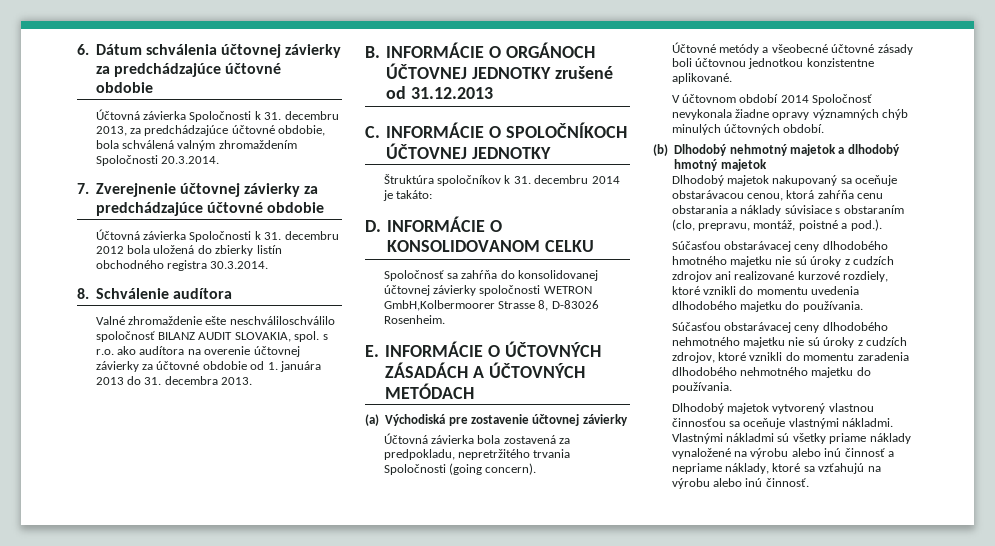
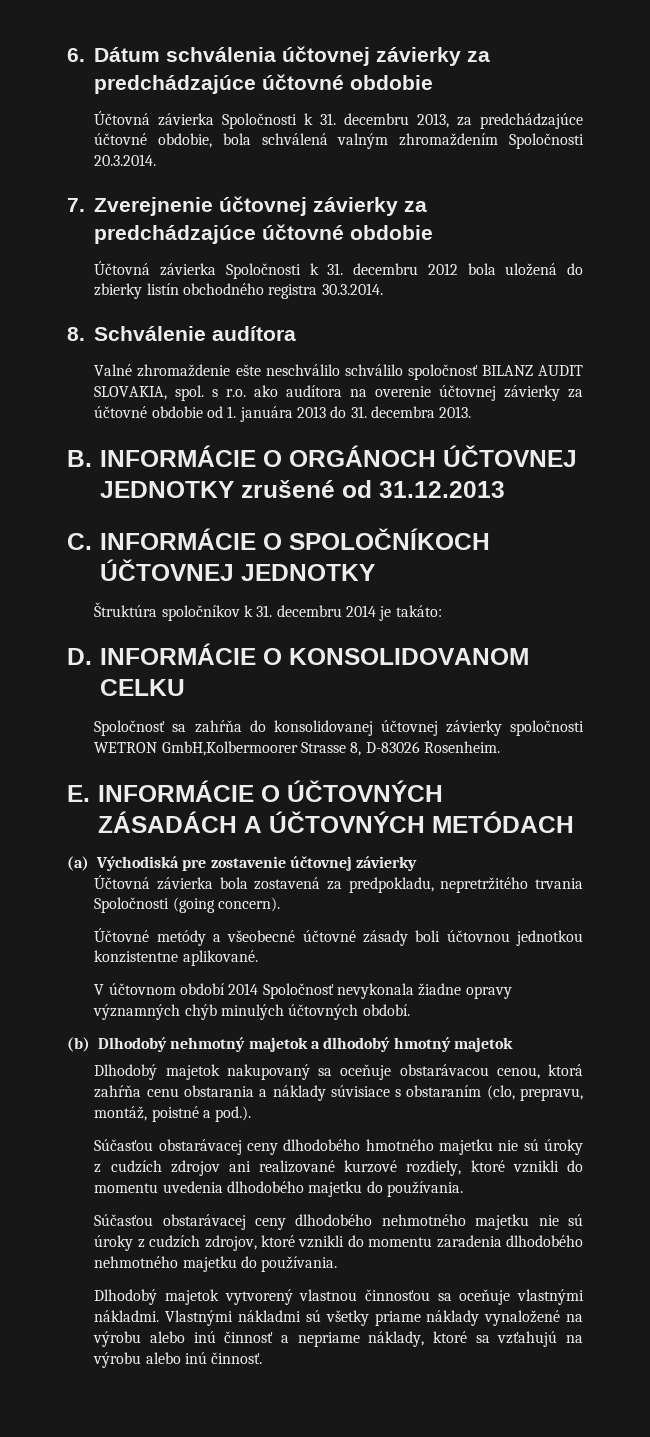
[229,316,335,325] neschváliloschválilo -> [265,364,403,376] neschválilo schválilo

